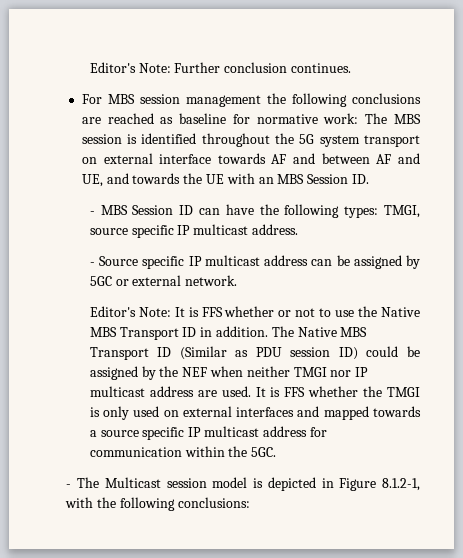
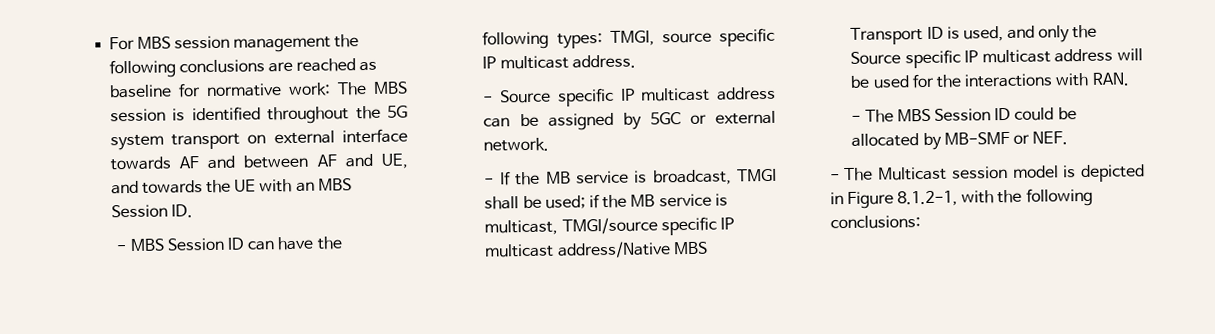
[89,62,352,73] Editor's Note: Further conclusion continues. // -> (108, 43) none
[89,306,420,317] [89,326,368,340] [89,346,420,360] [89,366,369,380] [89,386,420,397] [89,406,421,420] [89,426,327,440] [89,446,277,457] Editor's Note: It is FFS whether or not to use the Native MBS Transport ID in addition. The Native MBS Transport ID (Similar as PDU session ID) could be assigned by the NEF when neither TMGI nor IP multicast address are used. It is FFS whether the TMGI is only used on external interfaces and mapped towards a source specific IP multicast address for communication within the 5GC. -> [484,168,777,186] [484,193,728,210] [484,216,734,236] [484,241,708,259] [850,24,1098,45] [850,48,1143,69] [850,72,1130,89] [851,107,1077,123] [851,131,1069,151] - If the MB service is broadcast, TMGI shall be used; if the MB service is multicast, TMGI/source specific IP multicast address/Native MBS Transport ID is used, and only the Source specific IP multicast address will be used for the interactions with RAN. // - The MBS Session ID could be allocated by MB-SMF or NEF.

